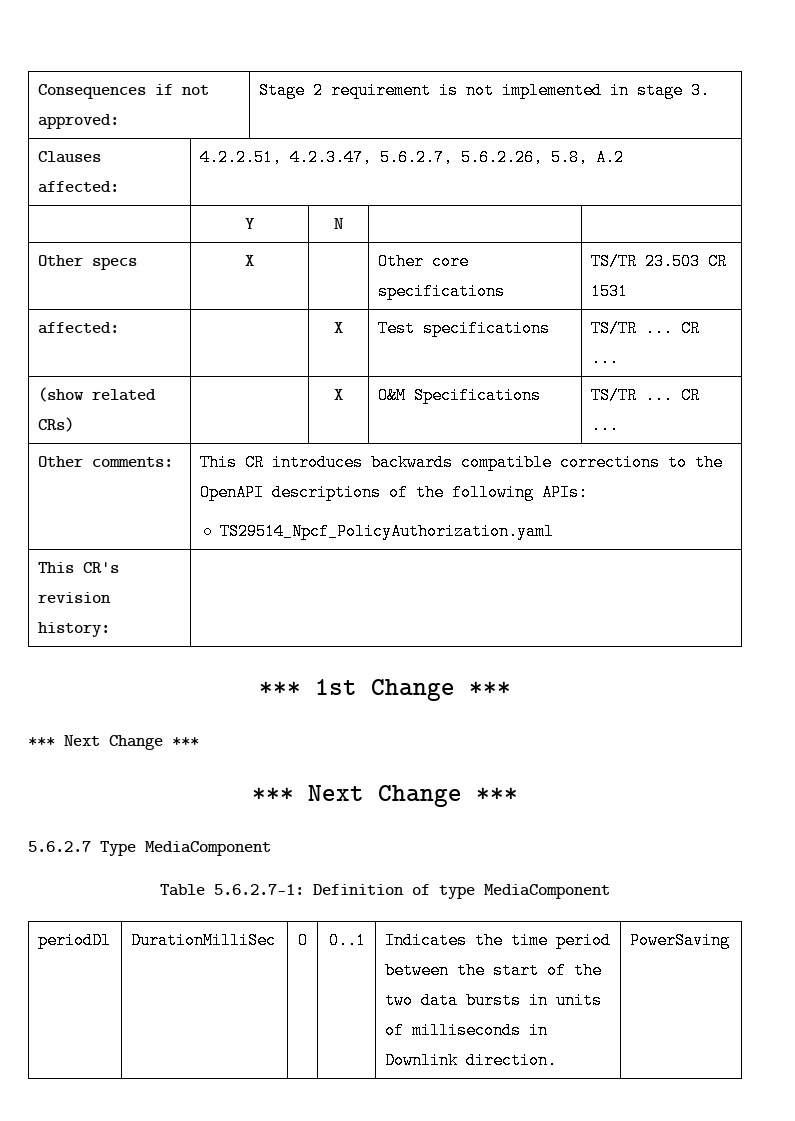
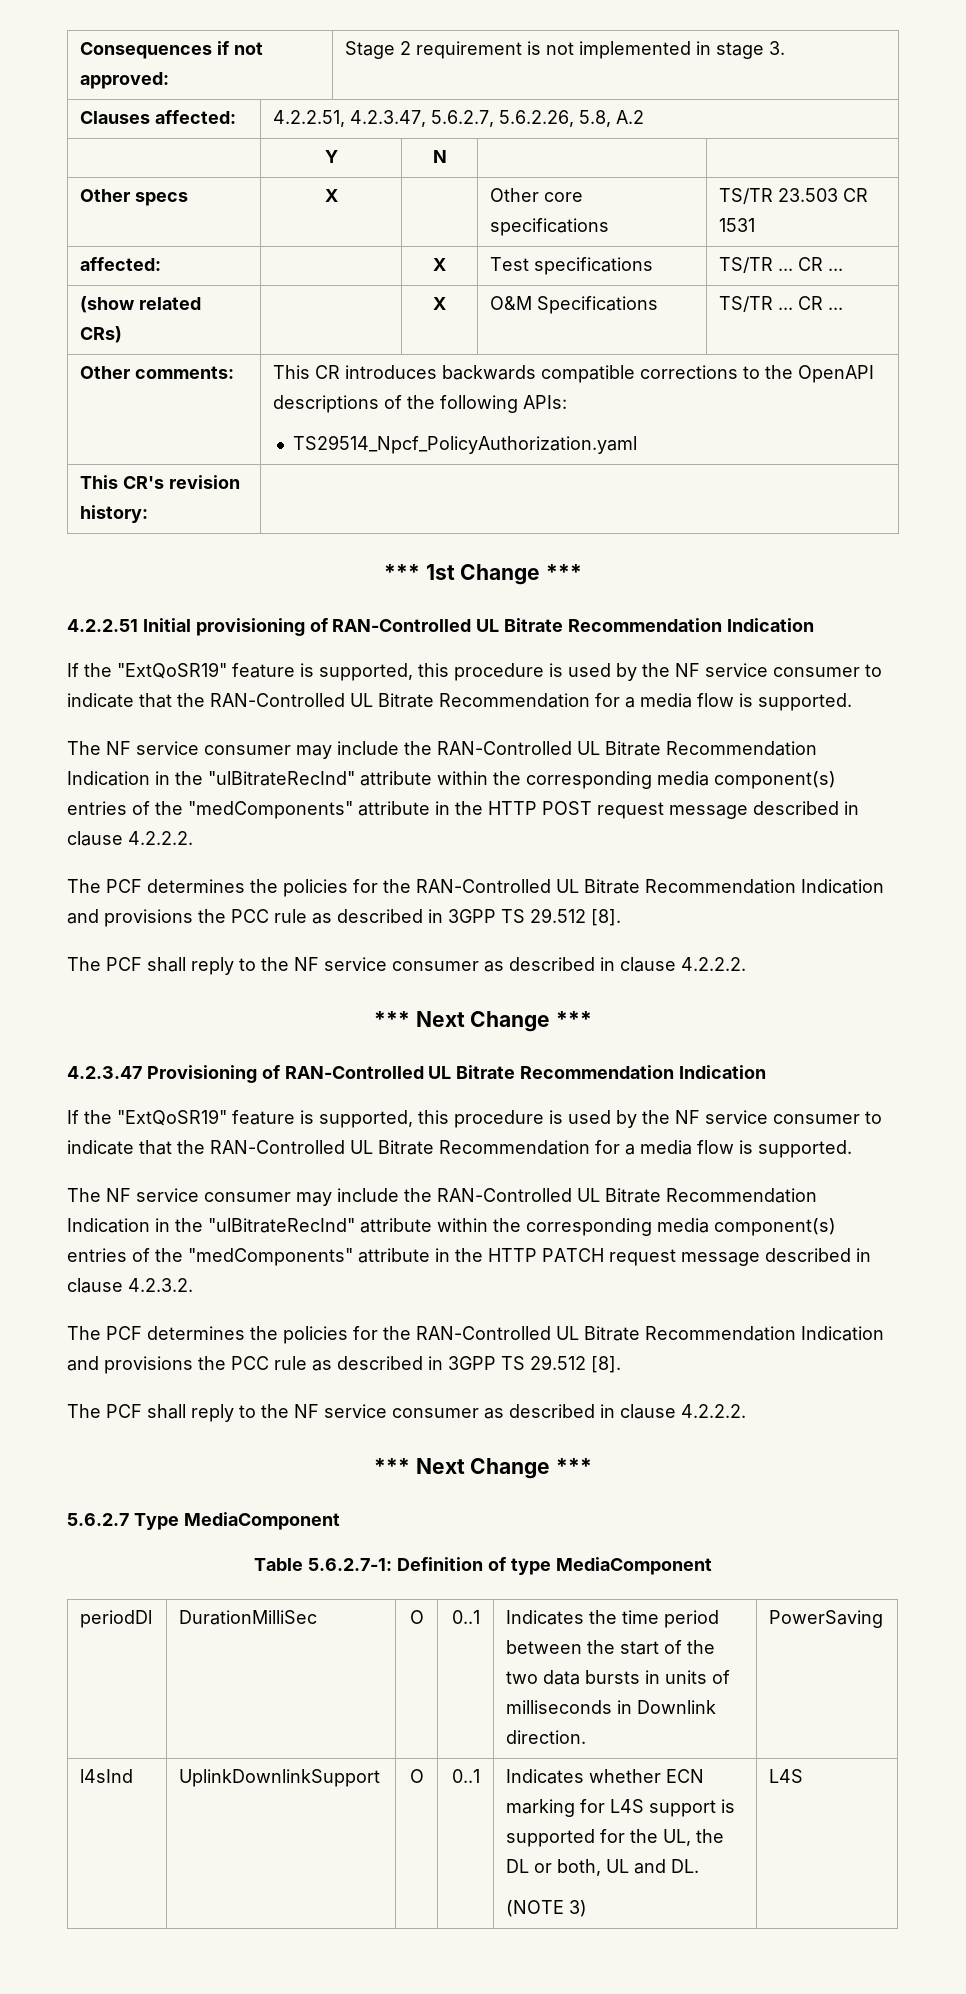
[28,735,199,750] *** Next Change *** -> [67,618,814,636] [67,662,882,681] [67,693,852,711] [67,741,817,759] [67,771,836,789] [67,801,859,819] [67,831,193,846] [67,879,884,897] [67,908,621,927] [67,957,746,975] [373,1011,593,1032] [67,1065,767,1083] [67,1109,882,1128] [67,1140,852,1158] [67,1188,817,1206] [67,1218,836,1236] [67,1248,871,1266] [67,1278,193,1293] [67,1326,884,1344] [67,1355,621,1374] [67,1404,746,1422] 4.2.2.51 Initial provisioning of RAN-Controlled UL Bitrate Recommendation Indication // If the "ExtQoSR19" feature is supported, this procedure is used by the NF service consumer to indicate that the RAN-Controlled UL Bitrate Recommendation for a media flow is supported. // The NF service consumer may include the RAN-Controlled UL Bitrate Recommendation Indication in the "ulBitrateRecInd" attribute within the corresponding media component(s) entries of the "medComponents" attribute in the HTTP POST request message described in clause 4.2.2.2. // The PCF determines the policies for the RAN-Controlled UL Bitrate Recommendation Indication and provisions the PCC rule as described in 3GPP TS 29.512 [8]. // The PCF shall reply to the NF service consumer as described in clause 4.2.2.2. // *** Next Change *** // 4.2.3.47 Provisioning of RAN-Controlled UL Bitrate Recommendation Indication // If the "ExtQoSR19" feature is supported, this procedure is used by the NF service consumer to indicate that the RAN-Controlled UL Bitrate Recommendation for a media flow is supported. // The NF service consumer may include the RAN-Controlled UL Bitrate Recommendation Indication in the "ulBitrateRecInd" attribute within the corresponding media component(s) entries of the "medComponents" attribute in the HTTP PATCH request message described in clause 4.2.3.2. // The PCF determines the policies for the RAN-Controlled UL Bitrate Recommendation Indication and provisions the PCC rule as described in 3GPP TS 29.512 [8]. // The PCF shall reply to the NF service consumer as described in clause 4.2.2.2.
(731, 940) none -> [80,1769,134,1783] [179,1769,381,1787] [409,1769,424,1783] [451,1769,480,1783] [506,1769,705,1784] [506,1799,736,1817] [506,1829,725,1847] [506,1859,700,1876] [506,1900,588,1917] [769,1769,804,1783] // l4sInd | UplinkDownlinkSupport | O | 0..1 | Indicates whether ECN marking for L4S support is supported for the UL, the DL or both, UL and DL. // (NOTE 3) | L4S

